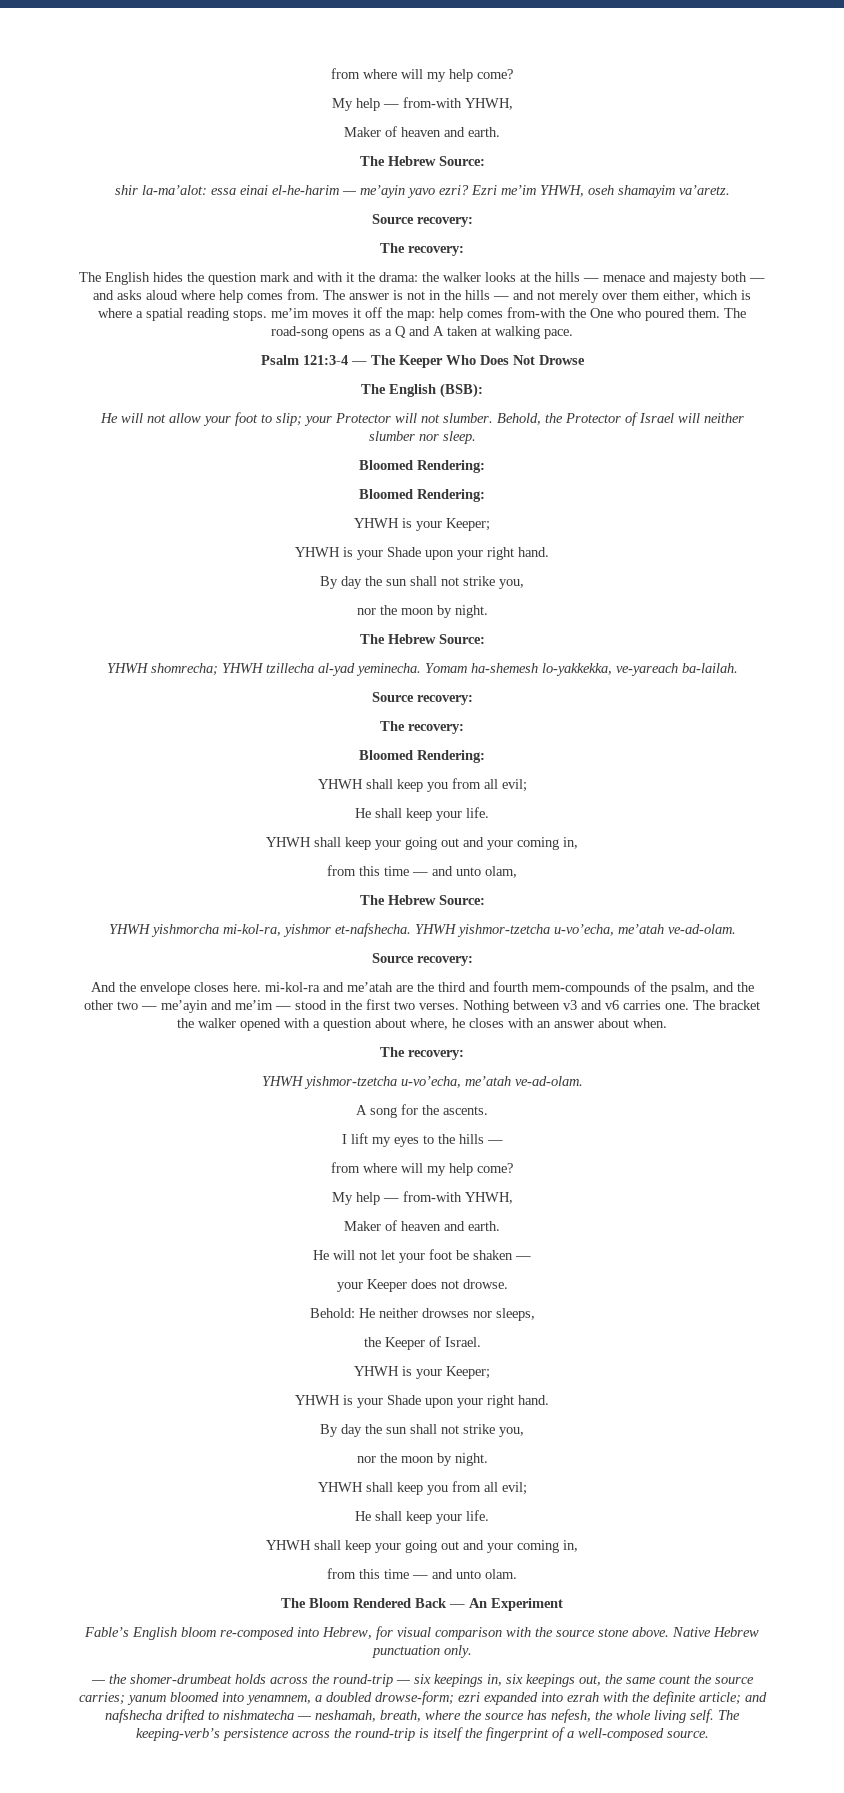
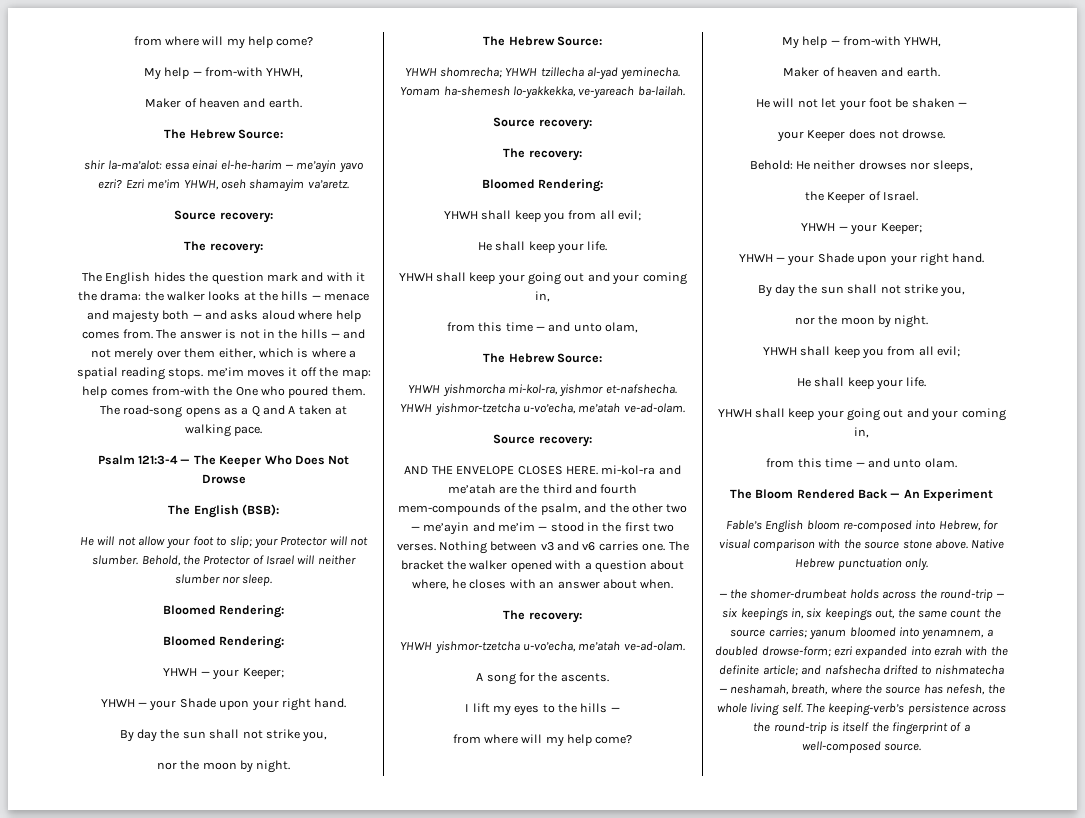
[402,518,490,531] [295,547,353,557] is your Keeper; // YHWH is -> [200,668,284,680] [100,699,148,707] — your Keeper; // YHWH —
[90,982,261,995] And the envelope closes here. -> [404,466,598,475] AND THE ENVELOPE CLOSES HERE.
[402,1366,490,1379] [295,1395,353,1405] is your Keeper; // YHWH is -> [838,223,922,235] [738,254,786,262] — your Keeper; // YHWH —

